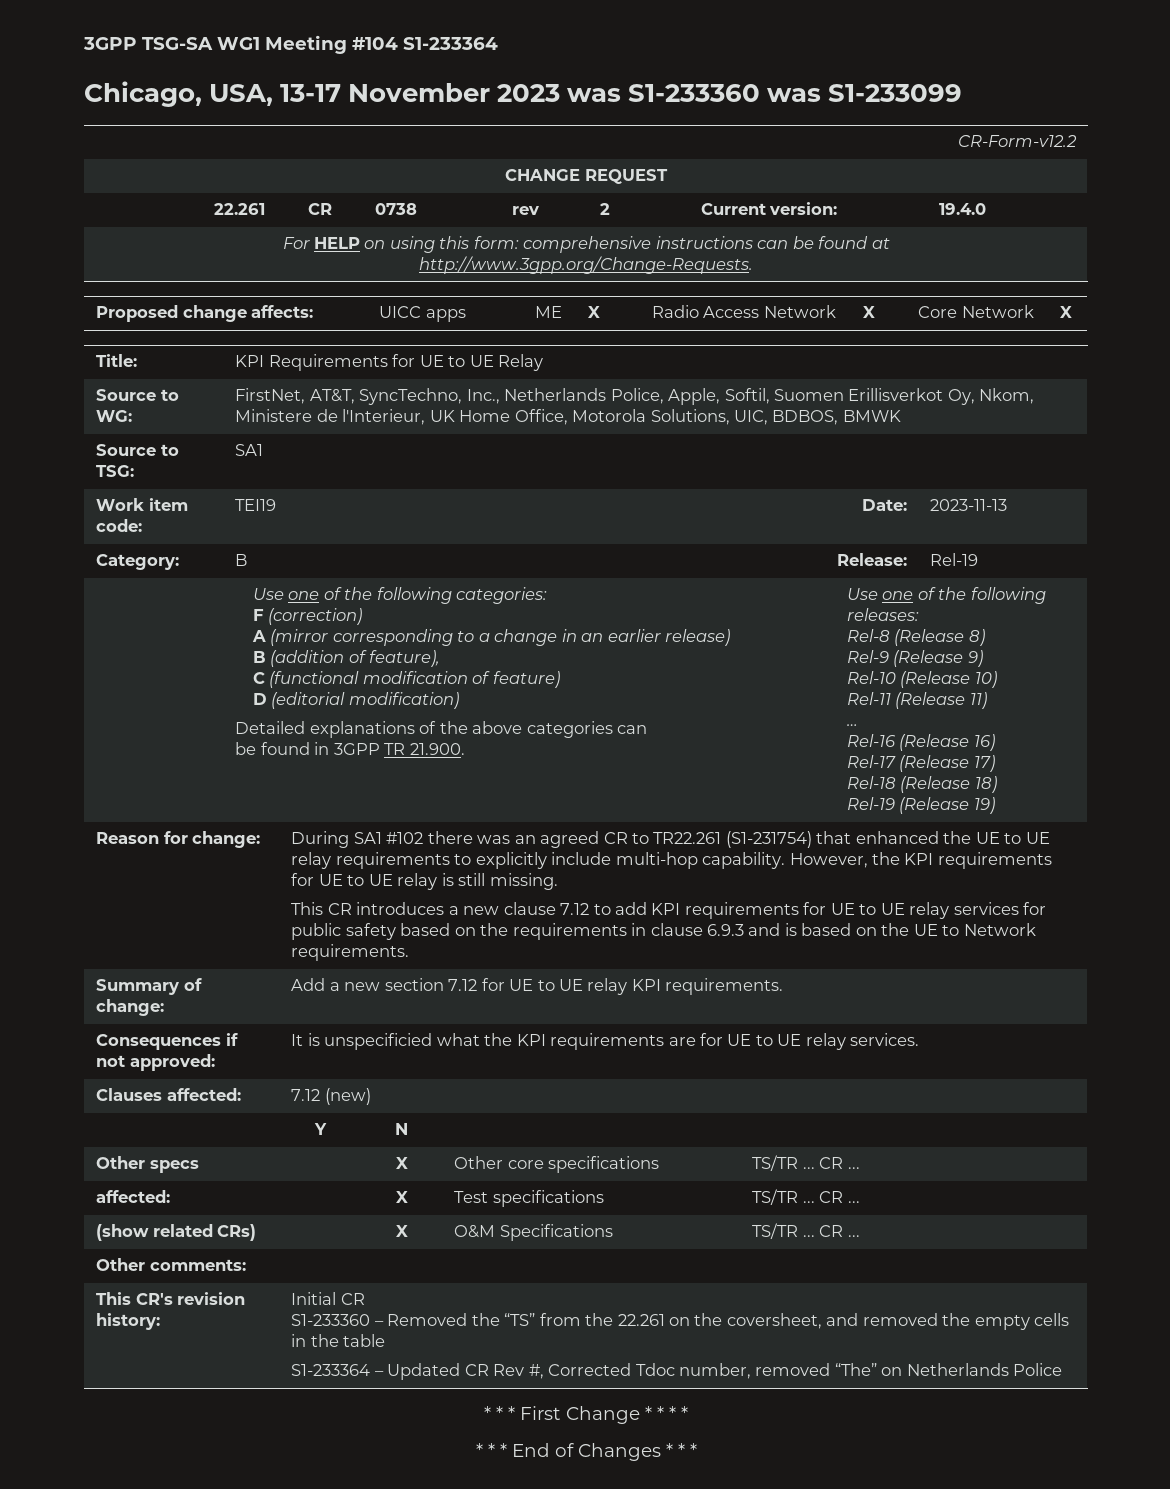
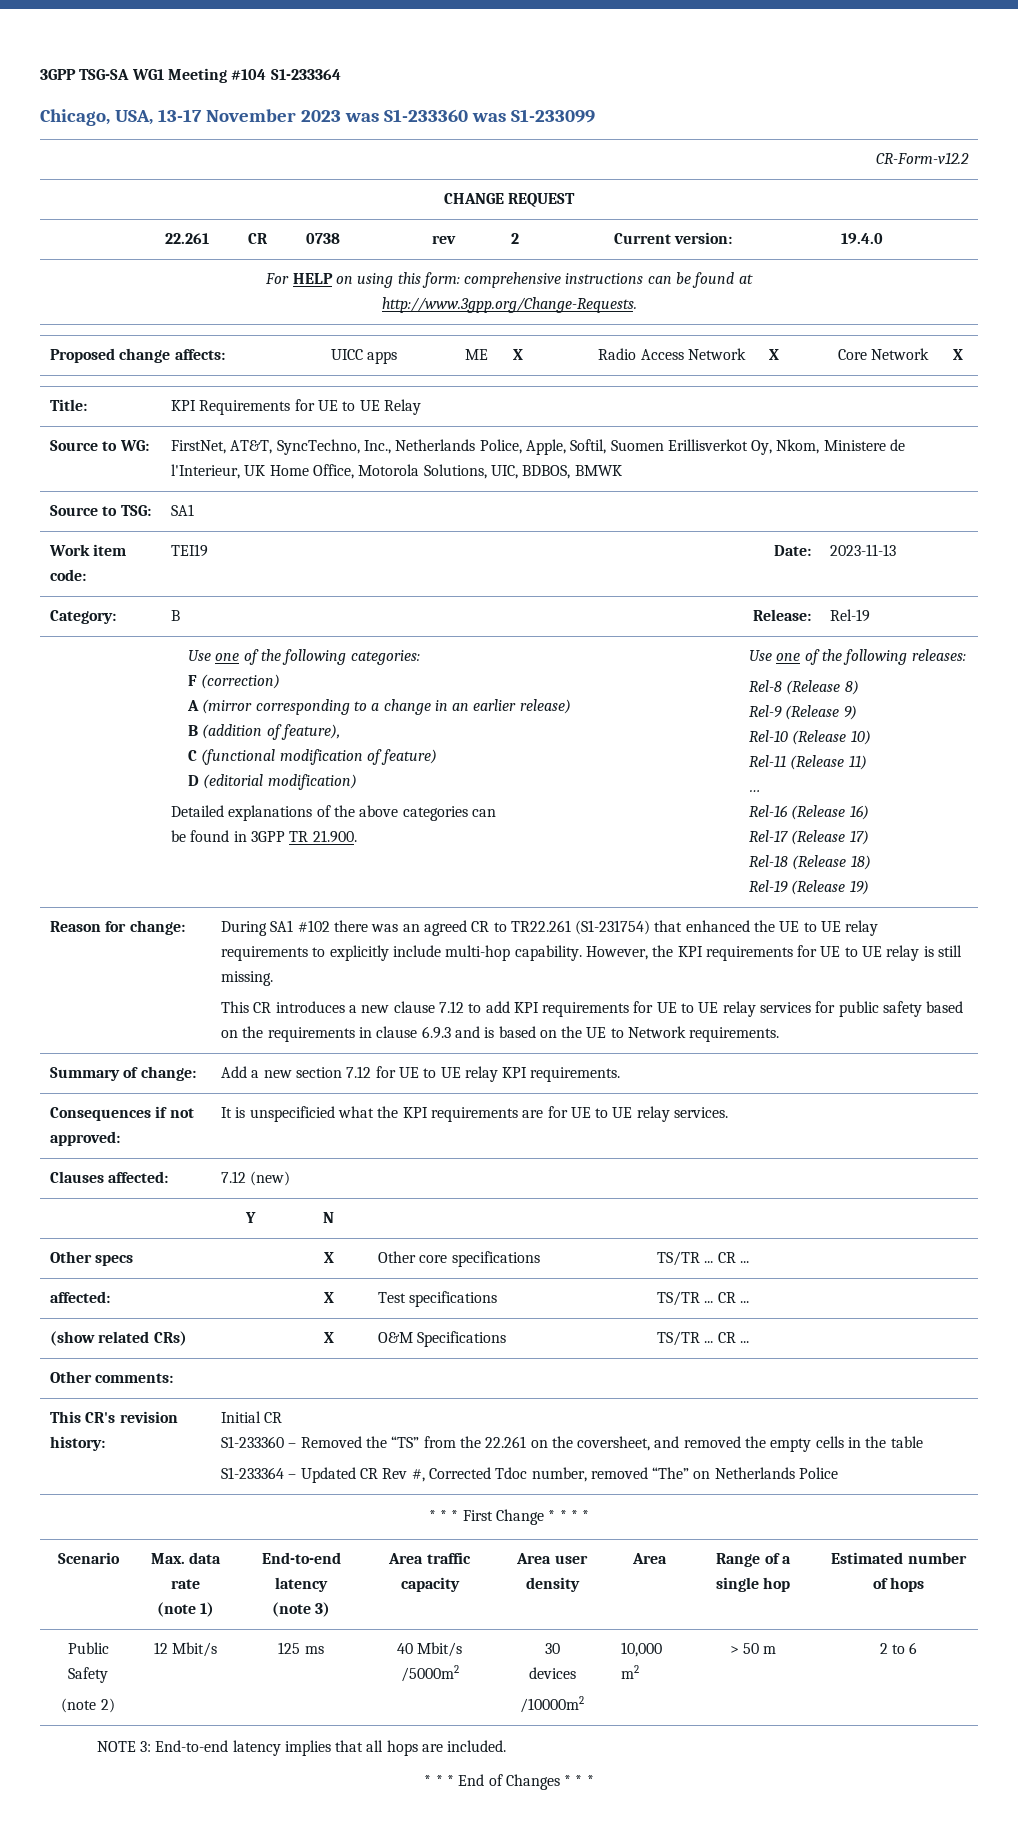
(688, 1413) none -> [57,1552,120,1564] [150,1552,222,1564] [171,1579,200,1589] [156,1602,215,1617] [261,1552,341,1564] [275,1577,328,1592] [271,1602,331,1617] [388,1552,471,1564] [400,1577,460,1592] [516,1553,588,1564] [525,1577,580,1592] [631,1553,667,1564] [716,1553,791,1567] [715,1577,791,1592] [831,1552,967,1564] [872,1577,925,1592] [67,1642,109,1654] [68,1667,108,1683] [61,1698,115,1713] [153,1642,218,1657] [278,1642,324,1654] [396,1642,463,1657] [400,1665,459,1682] [544,1643,560,1654] [528,1667,576,1679] [520,1696,584,1713] [620,1642,662,1657] [620,1665,639,1679] [729,1643,777,1654] [879,1642,918,1654] [96,1740,507,1756] // Scenario | Max. data rate // (note 1) | End-to-end latency // (note 3) | Area traffic capacity | Area user density | Area | Range of a single hop | Estimated number of hops // Public Safety // (note 2) | 12 Mbit/s | 125 ms | 40 Mbit/s /5000m2 | 30 // devices // /10000m2 | 10,000 m2 | > 50 m | 2 to 6 // NOTE 3: End-to-end latency implies that all hops are included.

